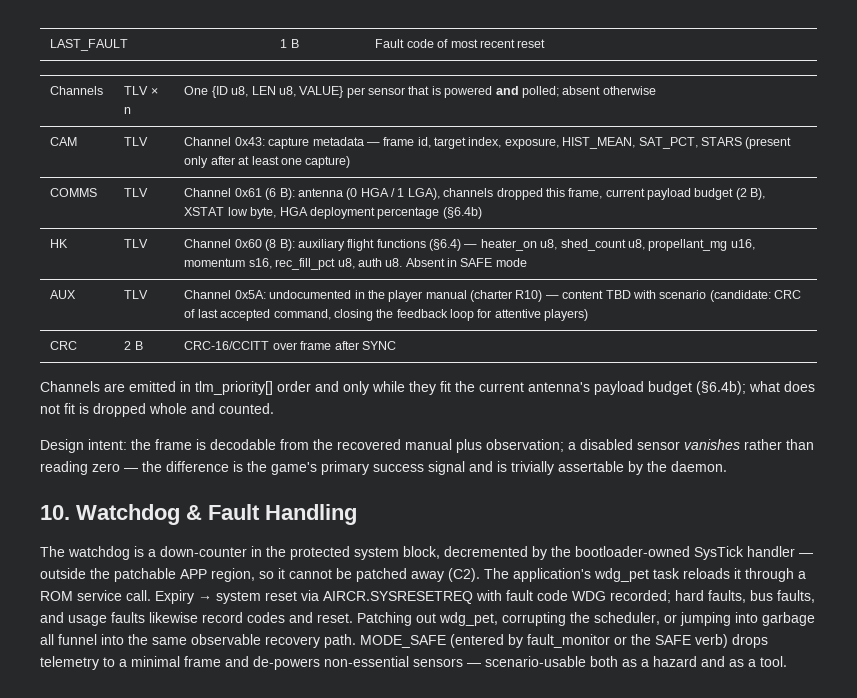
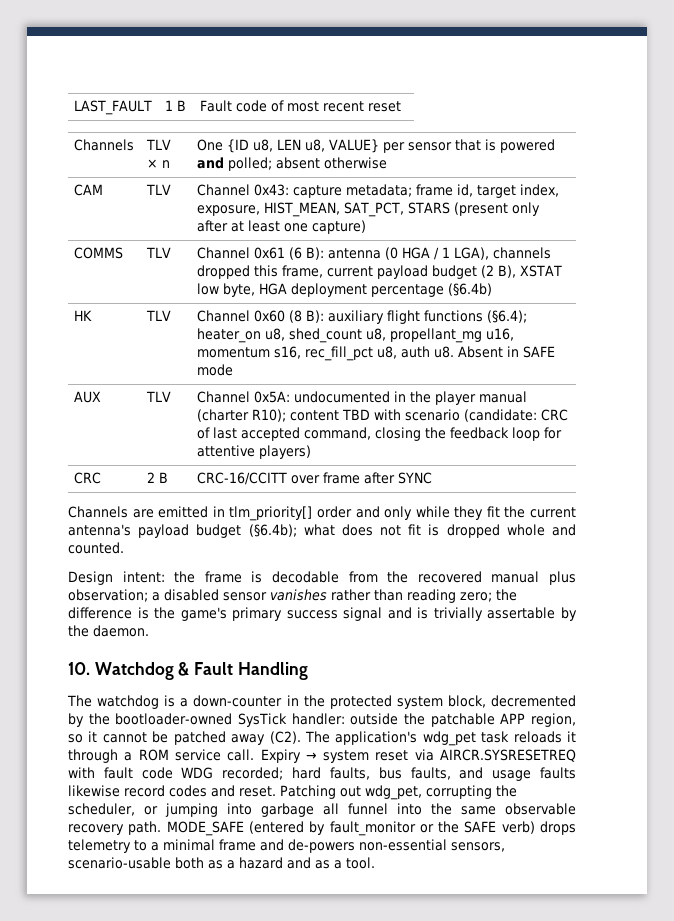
[312,137,380,146] metadata — -> [346,184,413,197] metadata;
[429,239,478,251] (§6.4) — -> [487,310,528,323] (§6.4);
[515,290,559,302] R10) — -> [252,409,287,422] R10);
[92,463,138,472] zero — -> [460,592,492,602] zero;
[747,546,813,557] handler — -> [291,713,345,725] handler:
[413,658,481,667] sensors — -> [451,842,505,852] sensors,

